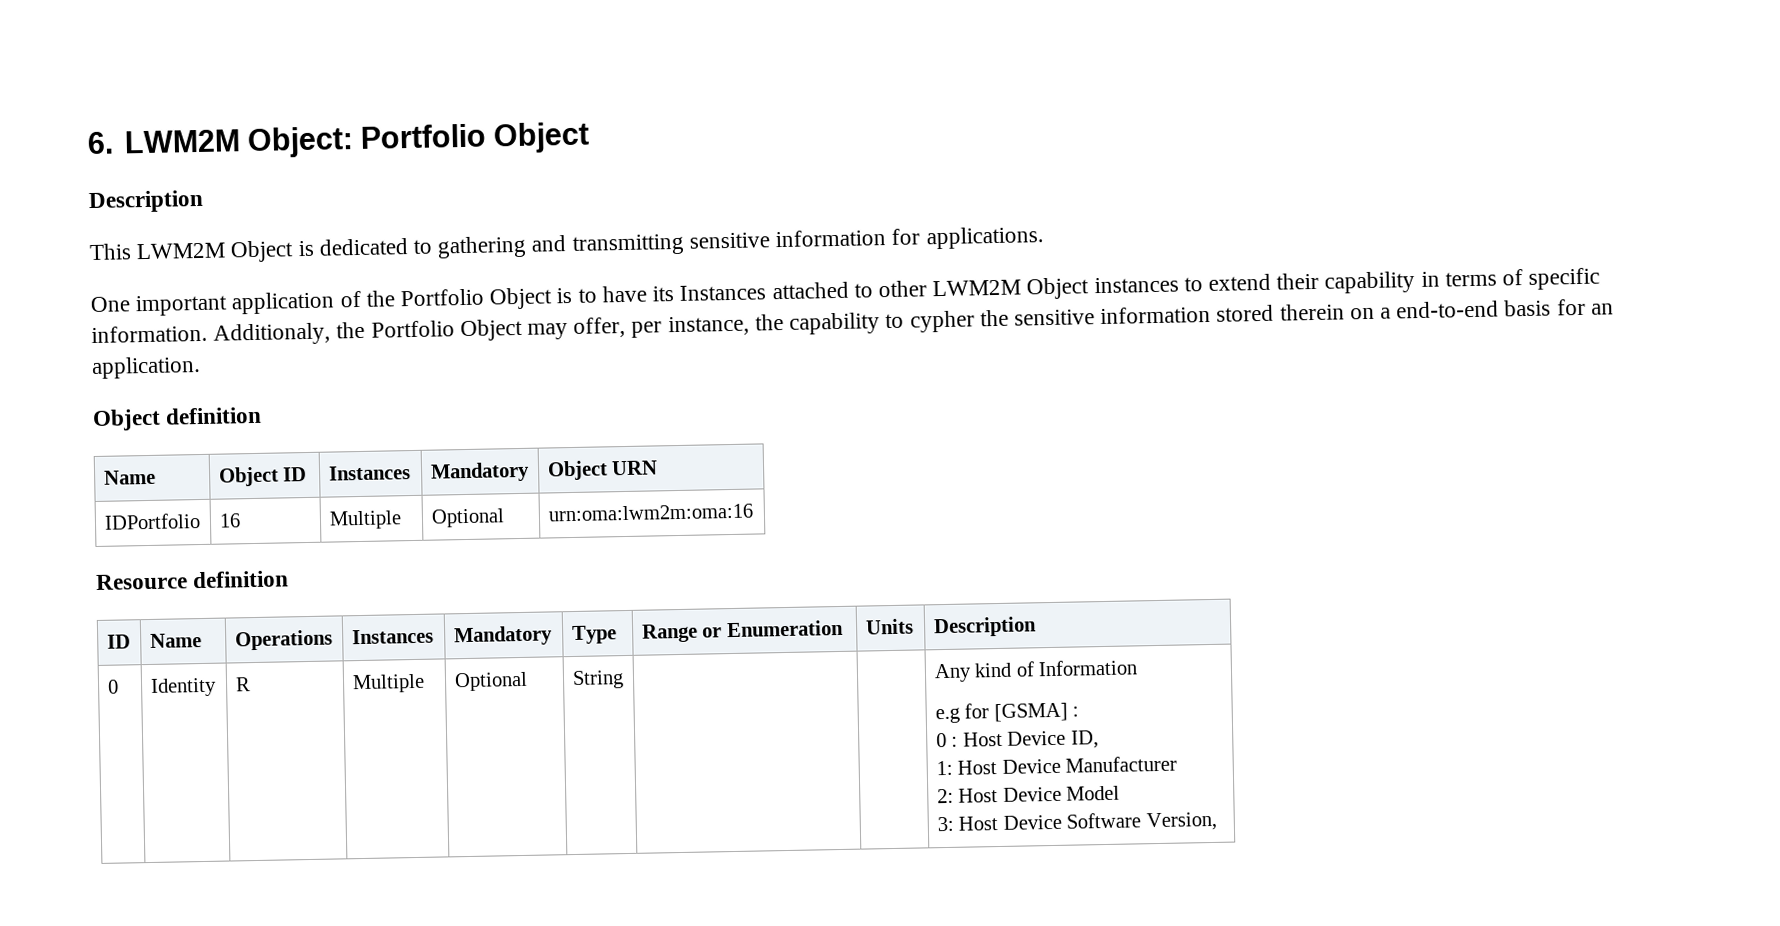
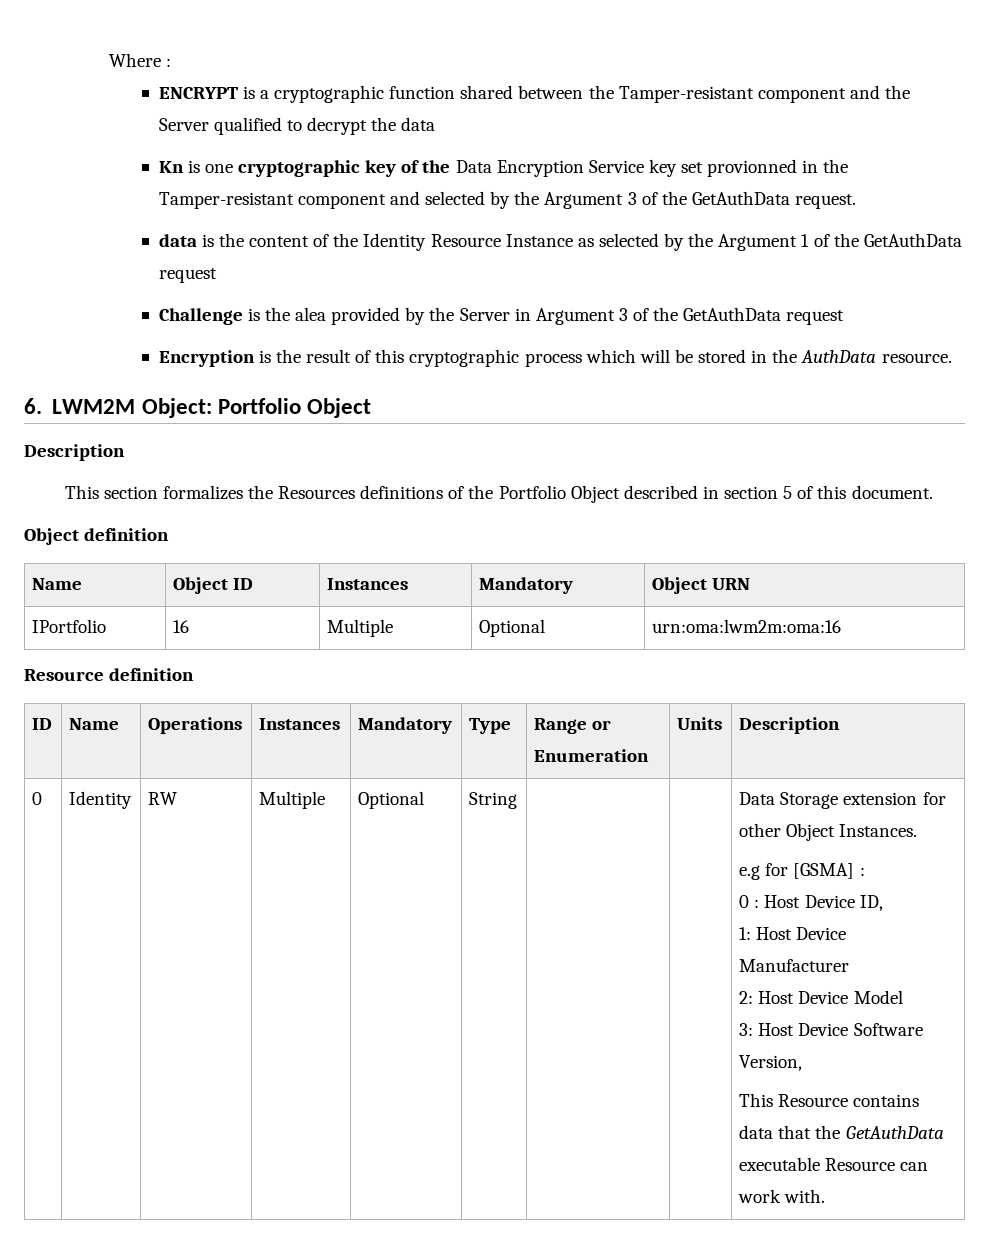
(87, 143) none -> [109,53,172,67] [158,85,911,103] [158,117,436,135] [158,159,849,177] [158,191,857,209] [158,233,962,251] [158,268,217,283] [158,307,845,325] [158,349,952,367] Where : // ENCRYPT is a cryptographic function shared between the Tamper-resistant component and the Server qualified to decrypt the data // Kn is one cryptographic key of the Data Encryption Service key set provionned in the Tamper-resistant component and selected by the Argument 3 of the GetAuthData request. // data is the content of the Identity Resource Instance as selected by the Argument 1 of the GetAuthData request // Challenge is the alea provided by the Server in Argument 3 of the GetAuthData request // Encryption is the result of this cryptographic process which will be stored in the AuthData resource. //
[136,226,1044,263] [90,267,1601,317] [91,298,1614,346] [91,355,201,380] LWM2M Object is dedicated to gathering and transmitting sensitive information for applications. // One important application of the Portfolio Object is to have its Instances attached to other LWM2M Object instances to extend their capability in terms of specific information. Additionaly, the Portfolio Object may offer, per instance, the capability to cypher the sensitive information stored therein on a end-to-end basis for an application. -> [103,485,933,503] section formalizes the Resources definitions of the Portfolio Object described in section 5 of this document.
[103,513,201,530] IDPortfolio -> [32,619,107,633] IPortfolio
[234,677,251,692] R -> [148,792,178,805] RW
[933,659,1139,683] Any kind of Information -> [739,792,946,809] [739,823,918,841] Data Storage extension for other Object Instances.
(1217, 821) none -> [739,1093,920,1107] [739,1125,944,1139] [739,1157,929,1171] [738,1189,826,1203] // This Resource contains data that the GetAuthData executable Resource can work with.

